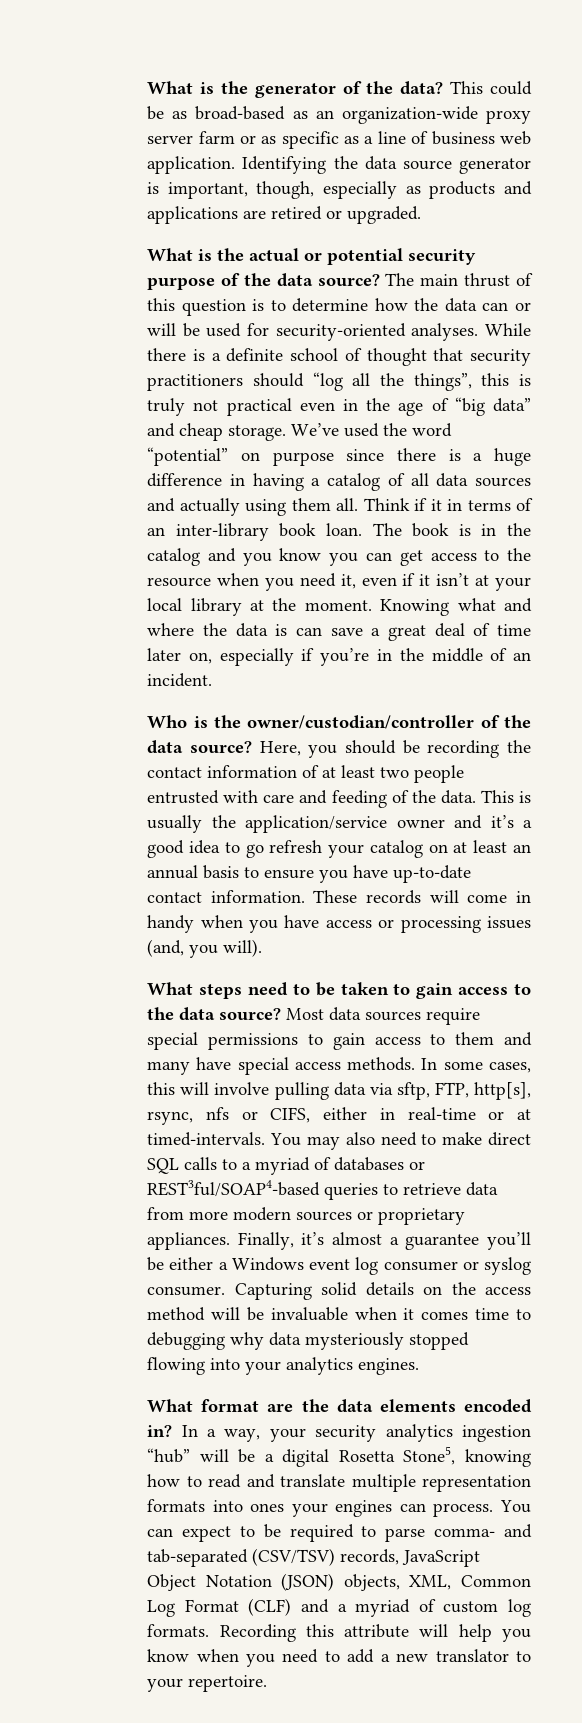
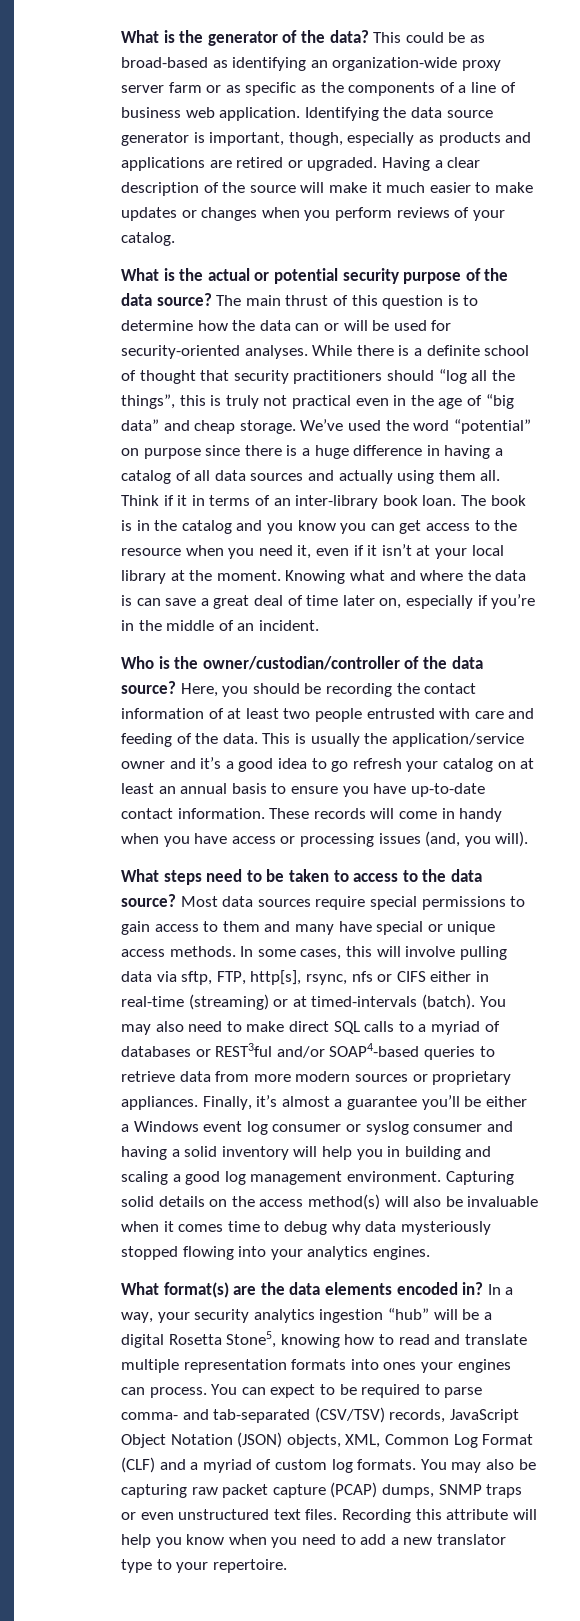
(308, 115) none -> [232,57,307,71] identifying
(360, 140) none -> [320,82,455,96] the components of
(422, 215) none -> [381,157,481,171] [121,182,533,196] [121,207,505,221] [121,232,176,246] Having a clear description of the source will make it much easier to make updates or changes when you perform reviews of your catalog.
[416,983,454,999] gain -> (349, 876) none
(289, 1066) none -> [427,921,496,935] or unique
[270,1107,311,1123] CIFS, -> [396,971,426,982] CIFS
(476, 1113) none -> [188,994,269,1010] (streaming)
[147,1132,266,1146] timed-intervals. -> [311,994,475,1010] timed-intervals (batch).
[147,1180,321,1197] REST3ful/SOAP4-based -> [215,1043,420,1058] REST3ful and/or SOAP4-based
[147,1286,226,1296] consumer. -> [413,1121,513,1132] [121,1146,492,1160] [121,1171,441,1185] consumer and having a solid inventory will help you in building and scaling a good log management environment.
[147,1307,241,1321] method will -> [307,1194,442,1210] method(s) will also
[147,1332,226,1350] debugging -> [283,1221,327,1235] debug
[201,1399,260,1412] format -> [163,1282,229,1298] format(s)
(210, 1630) none -> [420,1459,536,1473] [121,1482,523,1498] [121,1509,338,1520] You may also be capturing raw packet capture (PCAP) dumps, SNMP traps or even unstructured text files.
(509, 1655) none -> [121,1559,153,1573] type

